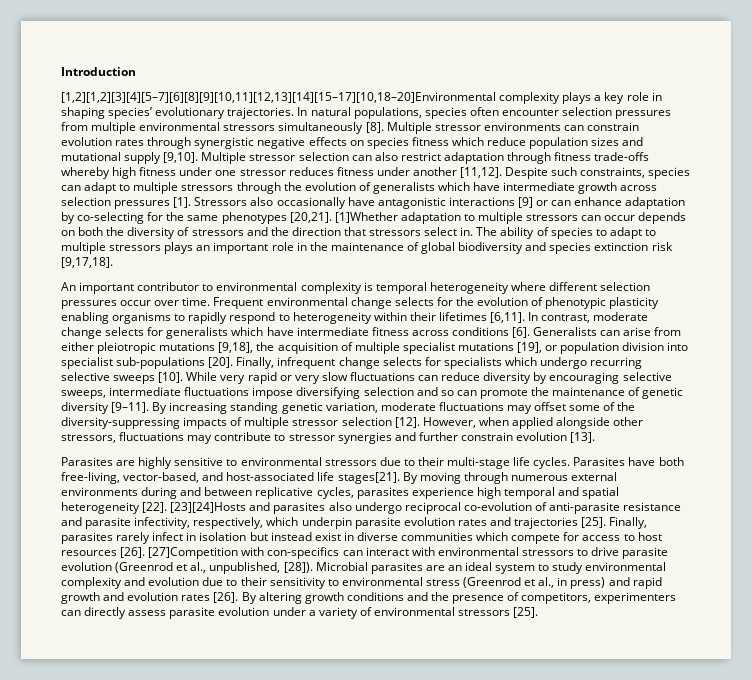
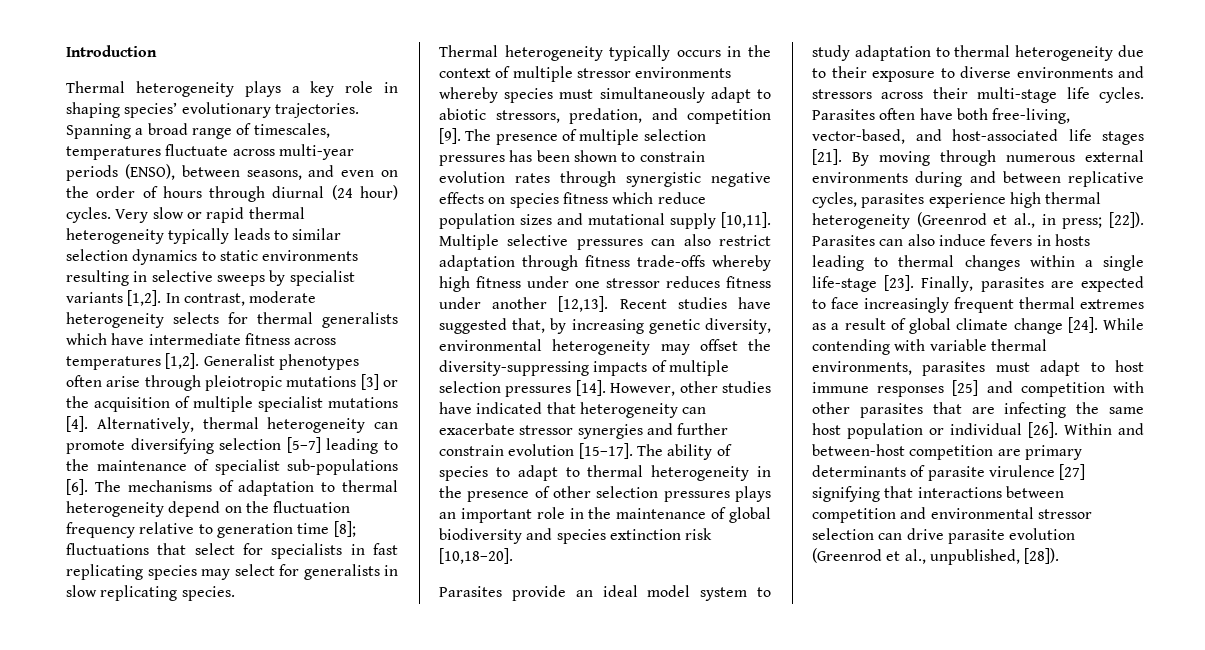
[61,92,561,104] [1,2][1,2][3][4][5–7][6][8][9][10,11][12,13][14][15–17][10,18–20]Environmental complexity -> [66,81,234,97] Thermal heterogeneity
[297,107,672,119] [61,122,584,134] In natural populations, species often encounter selection pressures from multiple environmental stressors simultaneously [8]. Multiple stressor environments can -> [66,123,330,139] [66,144,354,160] [66,164,398,181] [66,185,398,202] [66,207,305,223] [66,228,342,244] [66,249,359,265] [66,270,355,286] [66,290,317,306] [66,312,398,328] [66,333,337,345] [66,353,359,370] [66,374,398,391] [66,396,398,412] [66,416,398,433] [66,437,399,454] [66,459,398,475] [66,479,399,496] [66,501,351,517] [66,521,356,538] [66,543,398,559] [66,564,398,580] [66,585,235,601] [439,45,771,61] [439,66,732,82] [439,87,771,103] [439,108,771,124] [439,128,706,145] [439,150,636,166] Spanning a broad range of timescales, temperatures fluctuate across multi-year periods (ENSO), between seasons, and even on the order of hours through diurnal (24 hour) cycles. Very slow or rapid thermal heterogeneity typically leads to similar selection dynamics to static environments resulting in selective sweeps by specialist variants [1,2]. In contrast, moderate heterogeneity selects for thermal generalists which have intermediate fitness across temperatures [1,2]. Generalist phenotypes often arise through pleiotropic mutations [3] or the acquisition of multiple specialist mutations [4]. Alternatively, thermal heterogeneity can promote diversifying selection [5–7] leading to the maintenance of specialist sub-populations [6]. The mechanisms of adaptation to thermal heterogeneity depend on the fluctuation frequency relative to generation time [8]; fluctuations that select for specialists in fast replicating species may select for generalists in slow replicating species. // Thermal heterogeneity typically occurs in the context of multiple stressor environments whereby species must simultaneously adapt to abiotic stressors, predation, and competition [9]. The presence of multiple selection pressures has been shown to
[163,152,349,164] [9,10]. Multiple stressor selection -> [721,212,771,228] [439,234,643,250] [10,11]. Multiple selective pressures
[460,167,691,179] [61,182,658,194] [61,197,686,209] [61,212,687,224] [61,227,474,239] [11,12]. Despite such constraints, species can adapt to multiple stressors through the evolution of generalists which have intermediate growth across selection pressures [1]. Stressors also occasionally have antagonistic interactions [9] or can enhance adaptation by co-selecting for the same phenotypes [20,21]. [1]Whether adaptation to multiple stressors can occur depends on both the diversity of stressors and the direction that stressors select in. -> [558,296,771,312] [439,318,771,334] [439,339,771,355] [439,360,729,376] [439,380,771,397] [439,402,707,418] [439,423,729,439] [439,443,633,459] [12,13]. Recent studies have suggested that, by increasing genetic diversity, environmental heterogeneity may offset the diversity-suppressing impacts of multiple selection pressures [14]. However, other studies have indicated that heterogeneity can exacerbate stressor synergies and further constrain evolution [15–17].
[61,242,162,254] multiple stressors -> [587,465,771,481] [439,486,730,502] thermal heterogeneity in the presence of other selection pressures
[61,257,113,268] [61,282,651,294] [61,297,660,309] [61,312,649,324] [61,327,682,339] [61,342,689,354] [61,357,643,369] [61,372,672,384] [61,387,684,399] [61,402,636,414] [61,417,644,429] [61,432,596,444] [61,457,415,469] [9,17,18]. // An important contributor to environmental complexity is temporal heterogeneity where different selection pressures occur over time. Frequent environmental change selects for the evolution of phenotypic plasticity enabling organisms to rapidly respond to heterogeneity within their lifetimes [6,11]. In contrast, moderate change selects for generalists which have intermediate fitness across conditions [6]. Generalists can arise from either pleiotropic mutations [9,18], the acquisition of multiple specialist mutations [19], or population division into specialist sub-populations [20]. Finally, infrequent change selects for specialists which undergo recurring selective sweeps [10]. While very rapid or very slow fluctuations can reduce diversity by encouraging selective sweeps, intermediate fluctuations impose diversifying selection and so can promote the maintenance of genetic diversity [9–11]. By increasing standing genetic variation, moderate fluctuations may offset some of the diversity-suppressing impacts of multiple stressor selection [12]. However, when applied alongside other stressors, fluctuations may contribute to stressor synergies and further constrain evolution [13]. // Parasites are highly sensitive to environmental stressors due to -> [439,548,513,564] [439,585,771,601] [812,45,1144,61] [812,66,1144,82] [812,89,924,99] [10,18–20]. // Parasites provide an ideal model system to study adaptation to thermal heterogeneity due to their exposure to diverse environments and stressors across
(626, 461) none -> [879,108,916,120] often
[337,472,400,484] stages[21]. -> [1102,131,1144,145] [812,149,842,165] stages [21].
[503,487,620,499] [61,502,682,514] [61,517,648,529] [61,532,662,544] [61,547,589,559] temporal and spatial heterogeneity [22]. [23][24]Hosts and parasites also undergo reciprocal co-evolution of anti-parasite resistance and parasite infectivity, respectively, which underpin parasite evolution rates and trajectories [25]. Finally, parasites rarely infect in isolation but instead exist in diverse communities which compete for access to host resources [26]. [27]Competition with con-specifics can interact with environmental stressors to -> [1045,192,1102,204] [812,212,1144,229] [812,234,1090,246] [812,255,1144,271] [812,275,1144,292] [812,297,1144,313] [812,317,1144,334] [812,339,1047,355] [812,360,1144,376] [812,380,1144,397] [812,402,1144,418] [812,422,1144,439] [812,444,1082,460] [812,464,1086,481] [812,486,1064,502] [812,507,1092,523] [812,528,903,540] thermal heterogeneity (Greenrod et al., in press; [22]). Parasites can also induce fevers in hosts leading to thermal changes within a single life-stage [23]. Finally, parasites are expected to face increasingly frequent thermal extremes as a result of global climate change [24]. While contending with variable thermal environments, parasites must adapt to host immune responses [25] and competition with other parasites that are infecting the same host population or individual [26]. Within and between-host competition are primary determinants of parasite virulence [27] signifying that interactions between competition and environmental stressor selection can
[315,562,667,574] [61,577,662,589] [61,592,677,604] [61,607,539,619] Microbial parasites are an ideal system to study environmental complexity and evolution due to their sensitivity to environmental stress (Greenrod et al., in press) and rapid growth and evolution rates [26]. By altering growth conditions and the presence of competitors, experimenters can directly assess parasite evolution under a variety of environmental stressors [25]. -> (1060, 556) none

